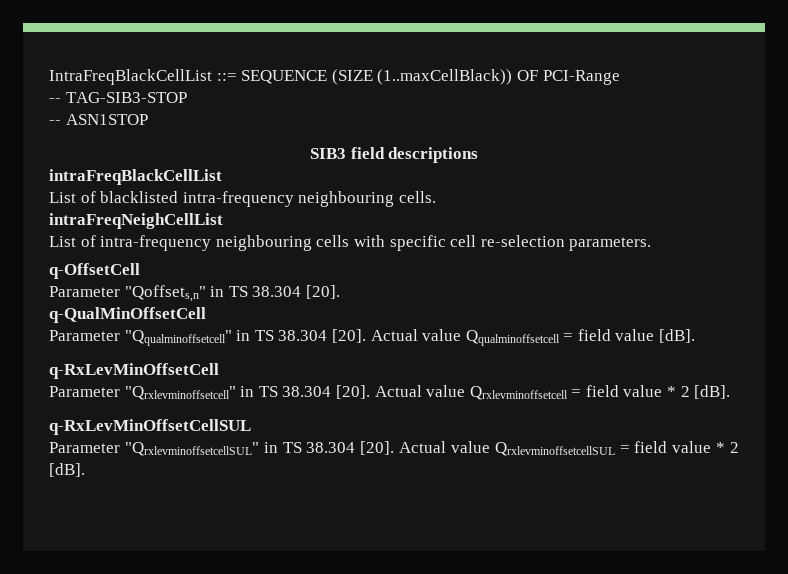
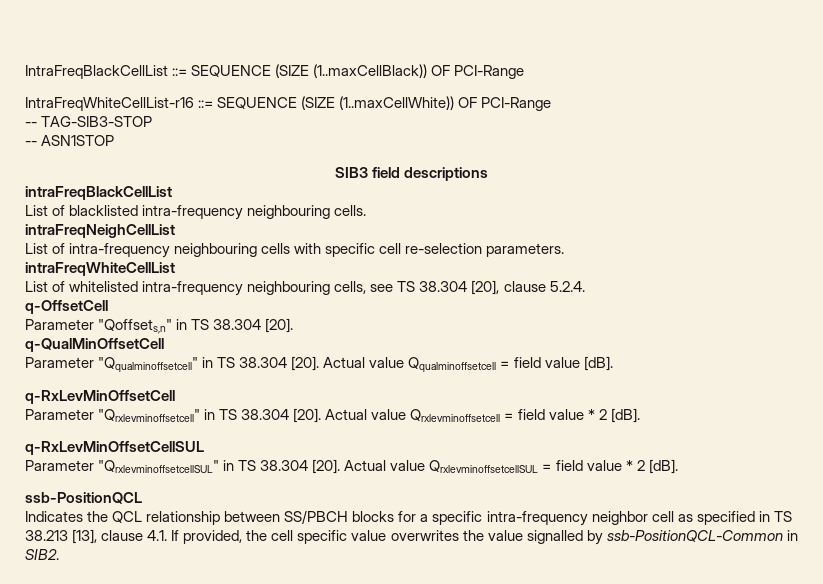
(620, 77) none -> [25,96,552,111] // IntraFreqWhiteCellList-r16 ::= SEQUENCE (SIZE (1..maxCellWhite)) OF PCI-Range
(652, 244) none -> [25,262,175,276] [25,280,585,296] // intraFreqWhiteCellList // List of whitelisted intra-frequency neighbouring cells, see TS 38.304 [20], clause 5.2.4.
(85, 470) none -> [25,492,142,504] [25,510,792,526] [25,529,798,545] [25,549,59,560] // ssb-PositionQCL // Indicates the QCL relationship between SS/PBCH blocks for a specific intra-frequency neighbor cell as specified in TS 38.213 [13], clause 4.1. If provided, the cell specific value overwrites the value signalled by ssb-PositionQCL-Common in SIB2.

